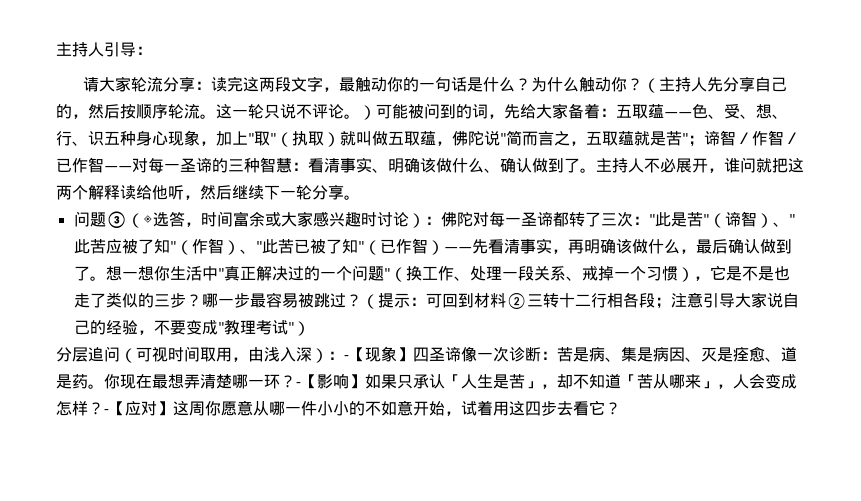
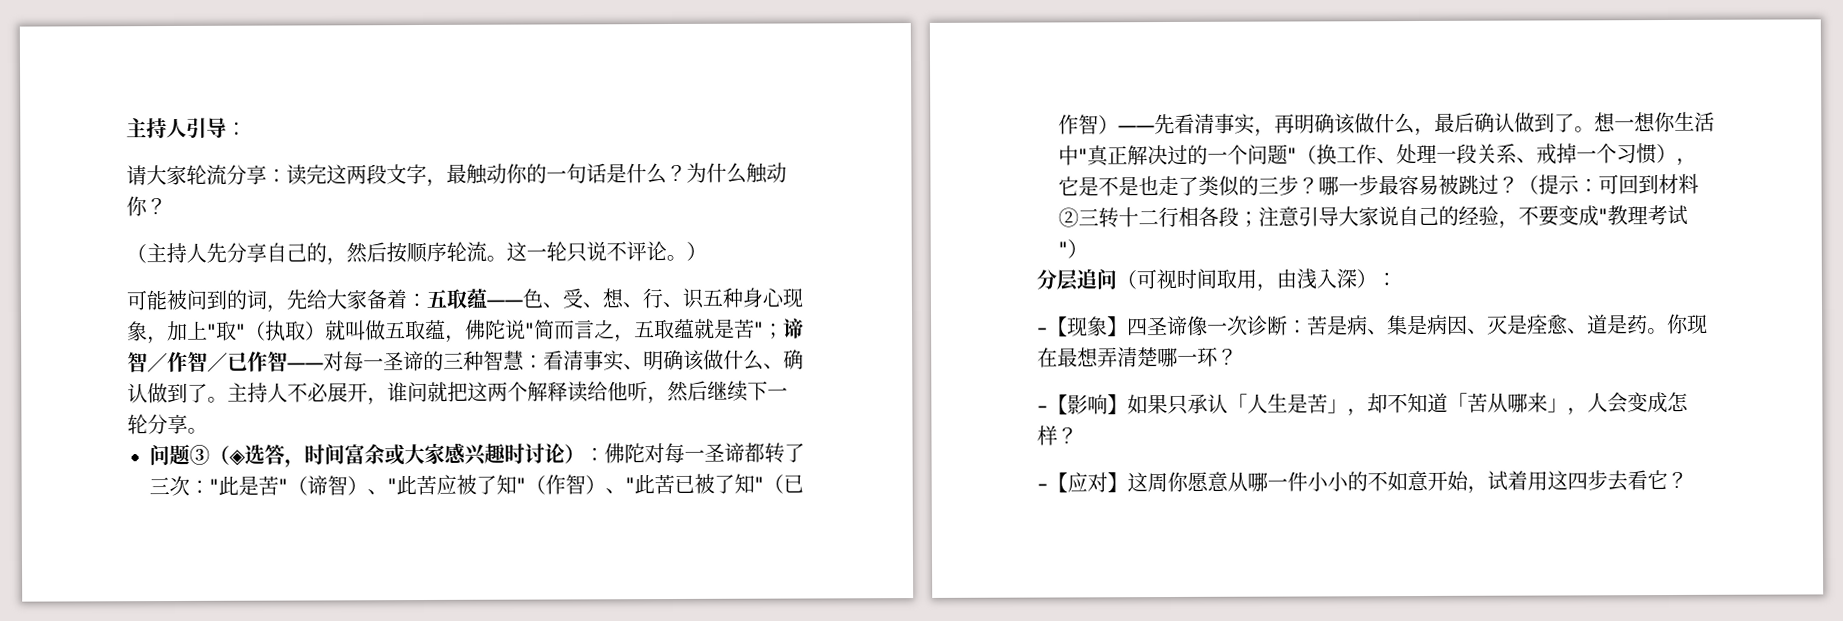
(644, 84) none -> (167, 207) //
(376, 112) none -> (707, 251) //
(344, 355) none -> (1397, 279) //
(296, 381) none -> (1238, 357) //
(104, 408) none -> (1078, 436) //

